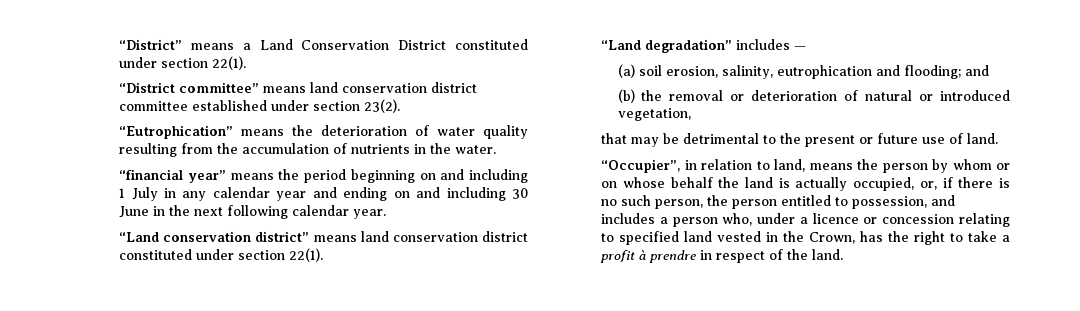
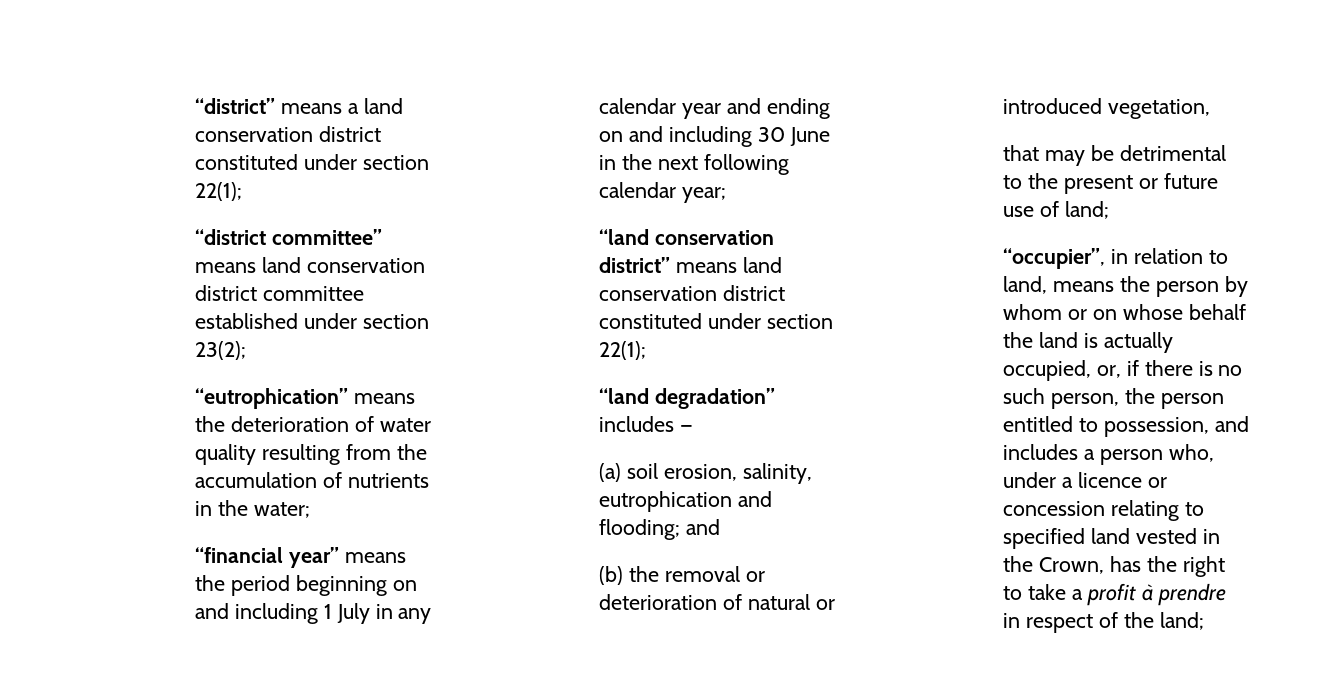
[119,39,183,50] “District” -> [195,98,276,114] “district”
[259,39,528,50] [119,56,247,70] [119,82,176,93] Land Conservation District constituted under section 22(1). // “District -> [363,98,403,114] [195,126,382,142] [195,154,429,170] [195,182,243,201] [195,229,267,245] land conservation district constituted under section 22(1); // “district
[364,99,401,113] [119,125,234,139] 23(2). // “Eutrophication” -> [195,341,247,360] [195,388,349,409] 23(2); // “eutrophication”
[455,145,497,154] water. -> [253,502,310,518] water;
[353,209,387,219] [119,232,160,242] year. // “Land -> [682,187,727,203] [599,229,650,245] year; // “land
[289,248,324,262] [601,40,642,50] 22(1). // “Land -> [599,341,647,360] [599,388,650,404] 22(1); // “land
[967,133,999,144] [601,159,681,173] land. // “Occupier”, -> [1064,201,1109,219] [1003,248,1106,269] land; // “occupier”,
[812,249,844,260] land. -> [1159,612,1204,630] land;

